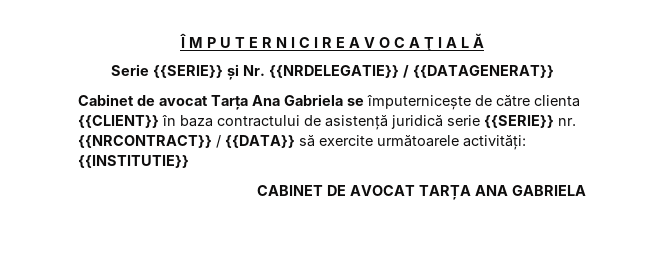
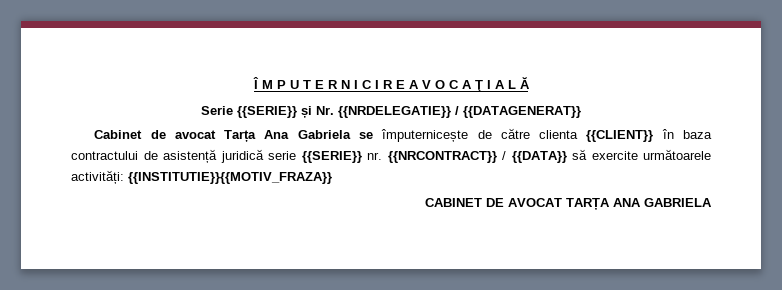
[78,155,189,168] {{INSTITUTIE}} -> [128,172,332,184] {{INSTITUTIE}}{{MOTIV_FRAZA}}

